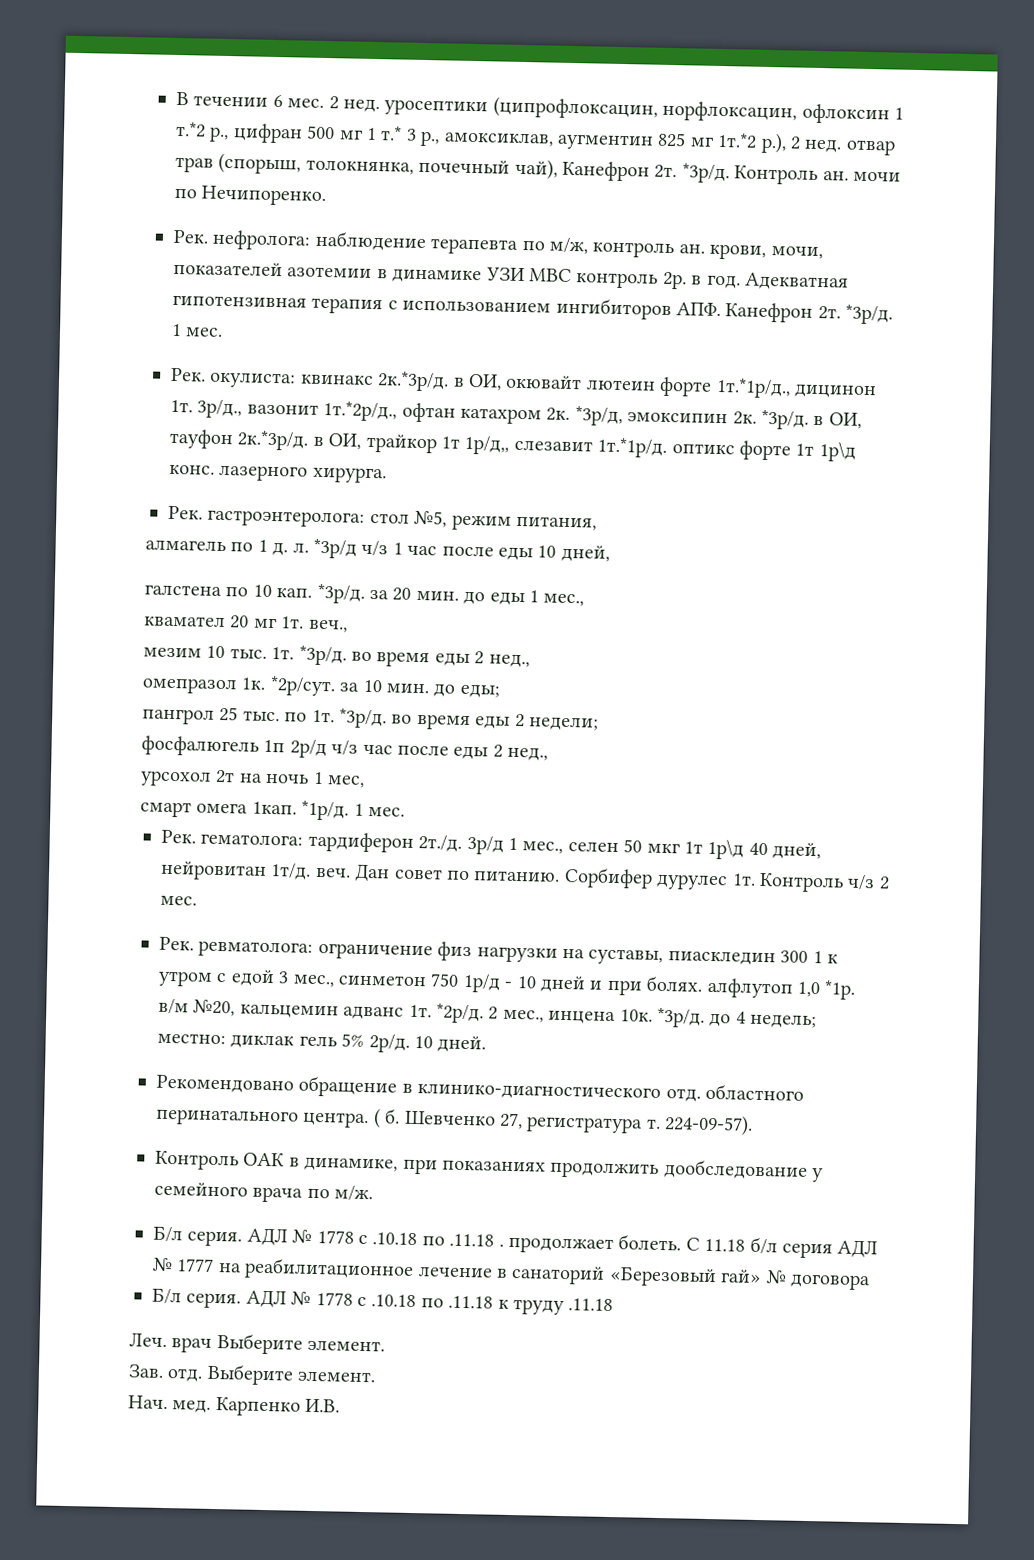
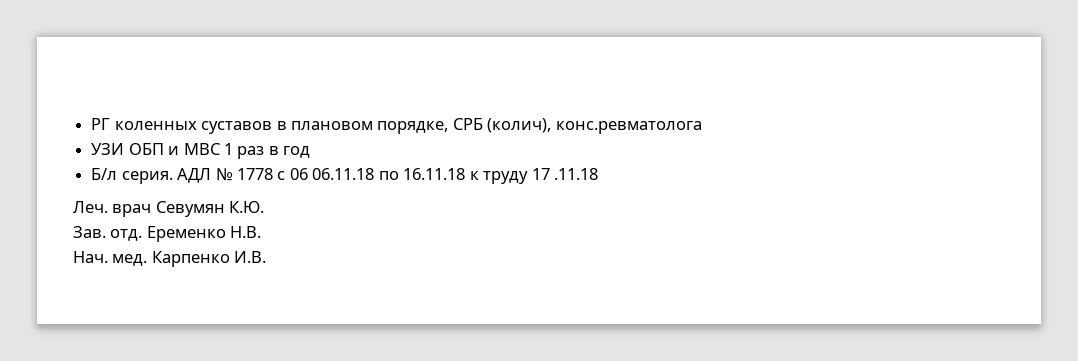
[176,91,904,125] [175,121,896,156] [175,152,901,185] [174,185,327,207] [173,229,823,260] [173,260,849,291] [172,294,894,325] [171,323,224,337] [171,367,877,399] [170,399,862,430] [169,428,856,462] [169,464,387,484] [168,505,597,531] [145,538,610,562] [144,583,585,607] [144,615,348,633] [143,645,530,668] [142,675,500,698] [142,706,599,731] [141,735,549,761] [140,769,365,788] [140,800,405,821] [161,829,822,860] [160,860,890,893] [160,895,197,906] [159,936,838,966] [158,969,857,1000] [158,998,818,1029] [157,1032,487,1053] [156,1074,804,1102] [155,1108,754,1136] [155,1150,825,1183] [154,1181,374,1203] [153,1225,879,1259] [152,1257,871,1291] [152,1287,494,1309] В течении 6 мес. 2 нед. уросептики (ципрофлоксацин, норфлоксацин, офлоксин 1 т.*2 р., цифран 500 мг 1 т.* 3 р., амоксиклав, аугментин 825 мг 1т.*2 р.), 2 нед. отвар трав (спорыш, толокнянка, почечный чай), Канефрон 2т. *3р/д. Контроль ан. мочи по Нечипоренко. // Рек. нефролога: наблюдение терапевта по м/ж, контроль ан. крови, мочи, показателей азотемии в динамике УЗИ МВС контроль 2р. в год. Адекватная гипотензивная терапия с использованием ингибиторов АПФ. Канефрон 2т. *3р/д. 1 мес. // Рек. окулиста: квинакс 2к.*3р/д. в ОИ, окювайт лютеин форте 1т.*1р/д., дицинон 1т. 3р/д., вазонит 1т.*2р/д., офтан катахром 2к. *3р/д, эмоксипин 2к. *3р/д. в ОИ, тауфон 2к.*3р/д. в ОИ, трайкор 1т 1р/д,, слезавит 1т.*1р/д. оптикс форте 1т 1р\д конс. лазерного хирурга. // Рек. гастроэнтеролога: стол №5, режим питания, // алмагель по 1 д. л. *3р/д ч/з 1 час после еды 10 дней, // галстена по 10 кап. *3р/д. за 20 мин. до еды 1 мес., // квамател 20 мг 1т. веч., // мезим 10 тыс. 1т. *3р/д. во время еды 2 нед., // омепразол 1к. *2р/сут. за 10 мин. до еды; // пангрол 25 тыс. по 1т. *3р/д. во время еды 2 недели; // фосфалюгель 1п 2р/д ч/з час после еды 2 нед., // урсохол 2т на ночь 1 мес, // смарт омега 1кап. *1р/д. 1 мес. // Рек. гематолога: тардиферон 2т./д. 3р/д 1 мес., селен 50 мкг 1т 1р\д 40 дней, нейровитан 1т/д. веч. Дан совет по питанию. Сорбифер дурулес 1т. Контроль ч/з 2 мес. // Рек. ревматолога: ограничение физ нагрузки на суставы, пиаскледин 300 1 к утром с едой 3 мес., синметон 750 1р/д - 10 дней и при болях. алфлутоп 1,0 *1р. в/м №20, кальцемин адванс 1т. *2р/д. 2 мес., инцена 10к. *3р/д. до 4 недель; местно: диклак гель 5% 2р/д. 10 дней. // Рекомендовано обращение в клинико-диагностического отд. областного перинатального центра. ( б. Шевченко 27, регистратура т. 224-09-57). // Контроль ОАК в динамике, при показаниях продолжить дообследование у семейного врача по м/ж. // Б/л серия. АДЛ № 1778 с .10.18 по .11.18 . продолжает болеть. С 11.18 б/л серия АДЛ № 1777 на реабилитационное лечение в санаторий «Березовый гай» № договора // Б/л серия. АДЛ № 1778 с .10.18 по .11.18 -> [91,118,702,134] [91,143,311,159] [91,168,466,184] РГ коленных суставов в плановом порядке, СРБ (колич), конс.ревматолога // УЗИ ОБП и МВС 1 раз в год // Б/л серия. АДЛ № 1778 с 06 06.11.18 по 16.11.18
(565, 1307) none -> [531,168,550,180] 17
[216,1333,386,1355] Выберите элемент. -> [155,201,265,217] Севумян К.Ю.
[206,1363,376,1386] Выберите элемент. -> [146,226,262,242] Еременко Н.В.

